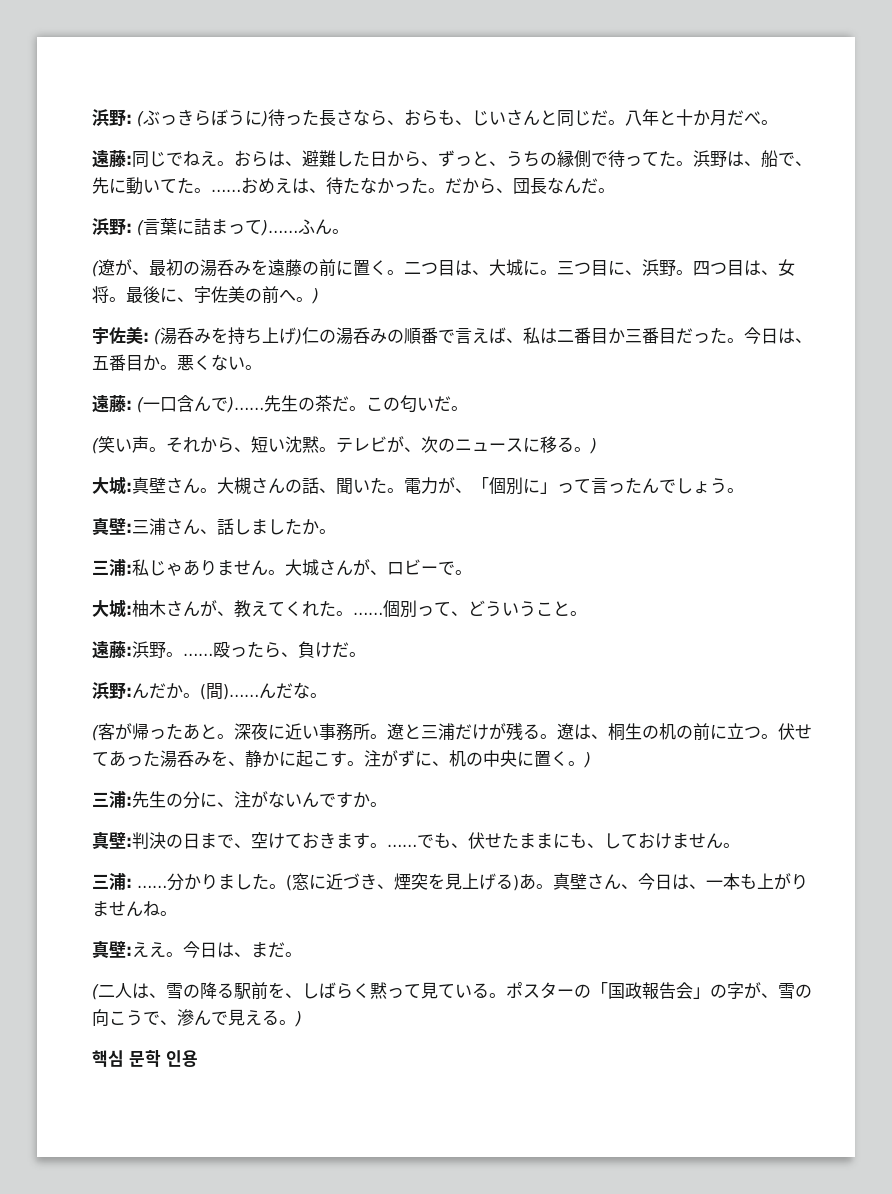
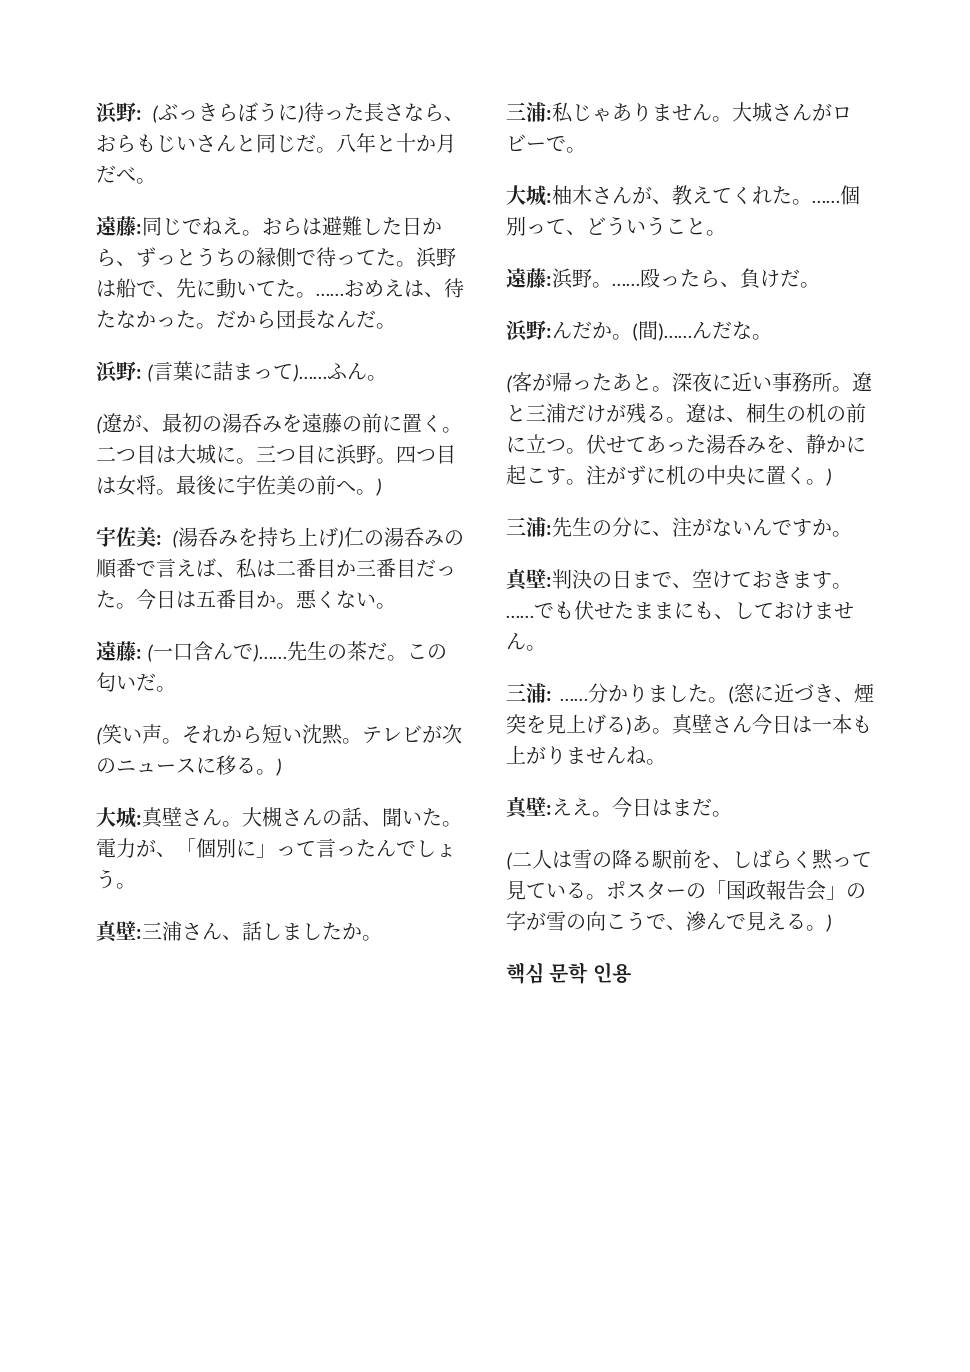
[455,120,472,125] 、 -> (156, 143) none
[285,161,302,166] 、 -> (322, 226) none
[489,161,506,166] 、 -> (196, 257) none
[744,161,761,166] 、 -> (116, 288) none
[496,188,513,193] 、 -> (276, 319) none
[472,270,489,275] 、 -> (176, 454) none
[625,270,642,275] 、 -> (336, 454) none
[761,270,778,275] 、 -> (116, 485) none
[177,297,194,302] 、 -> (236, 485) none
[795,338,812,343] 、 -> (196, 599) none
[234,447,251,452] 、 -> (262, 734) none
[404,447,421,452] 、 -> (442, 734) none
[370,570,387,575] 、 -> (832, 112) none
[432,761,449,766] 、 -> (666, 475) none
[451,843,468,848] 、 -> (574, 610) none
[621,873,706,890] 、今日は、 -> [752,714,812,735] 今日は
[234,952,251,957] 、 -> (672, 807) none
[149,993,166,998] 、 -> (572, 859) none
[761,993,778,998] 、 -> (546, 921) none

